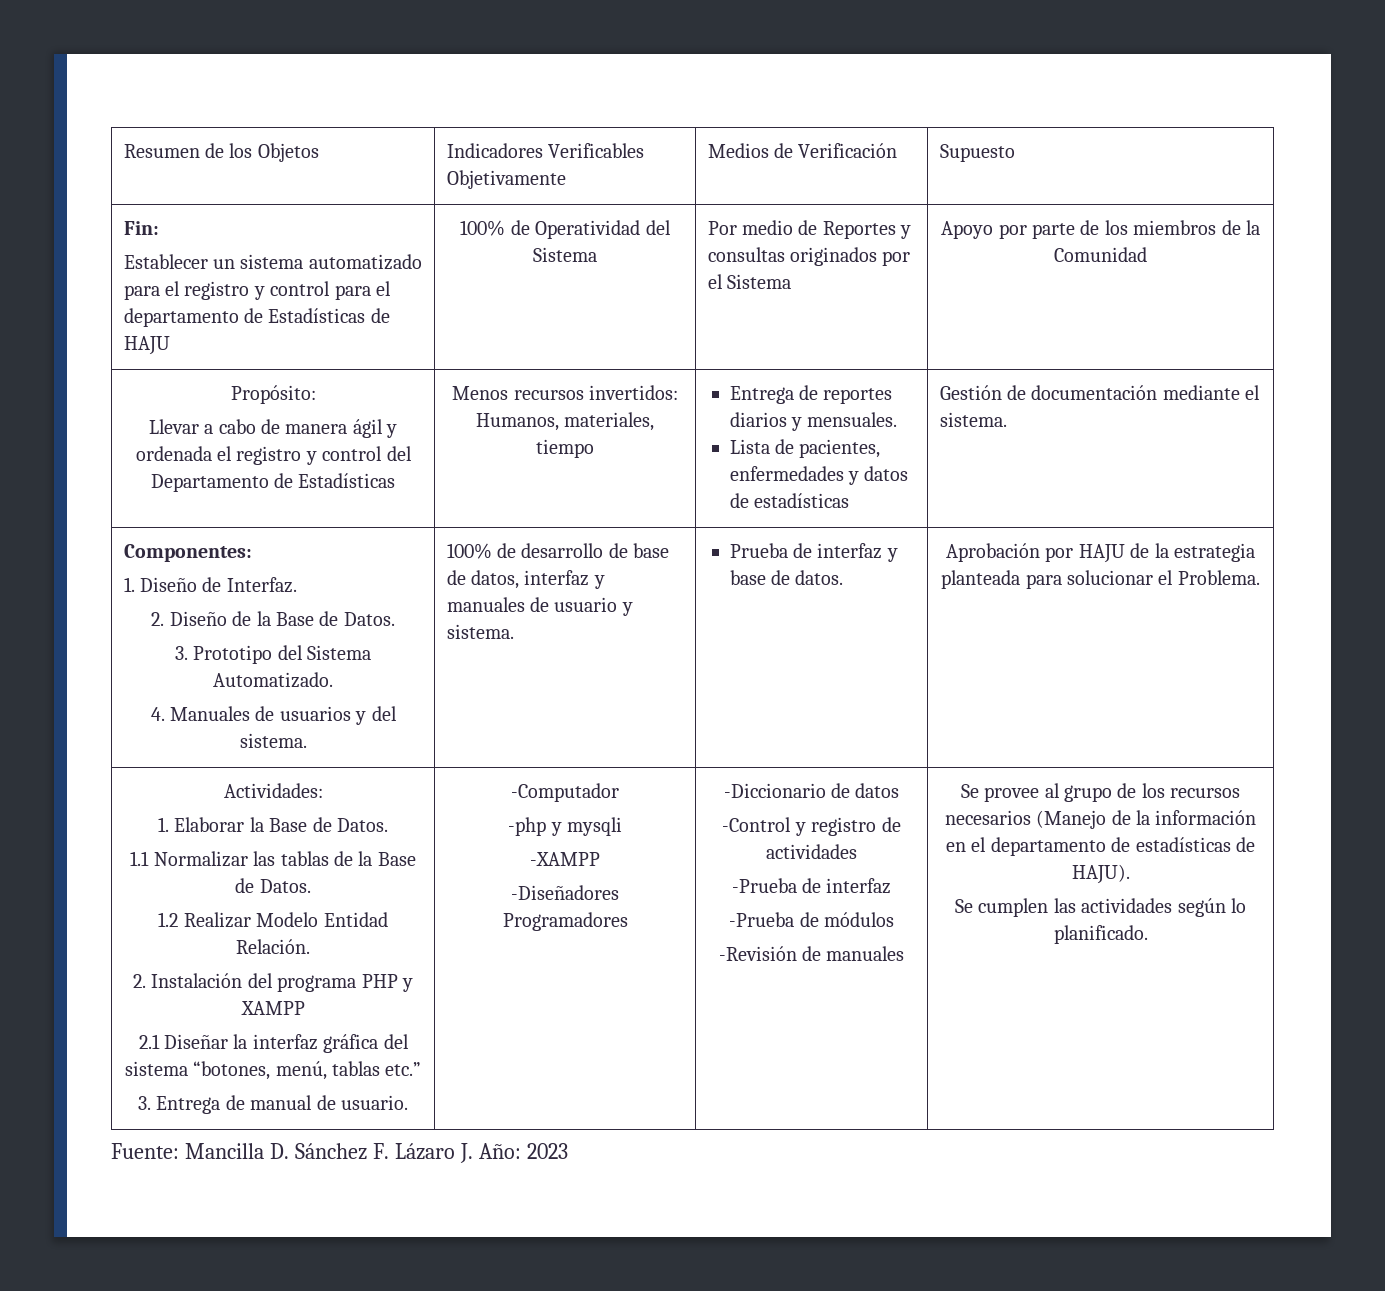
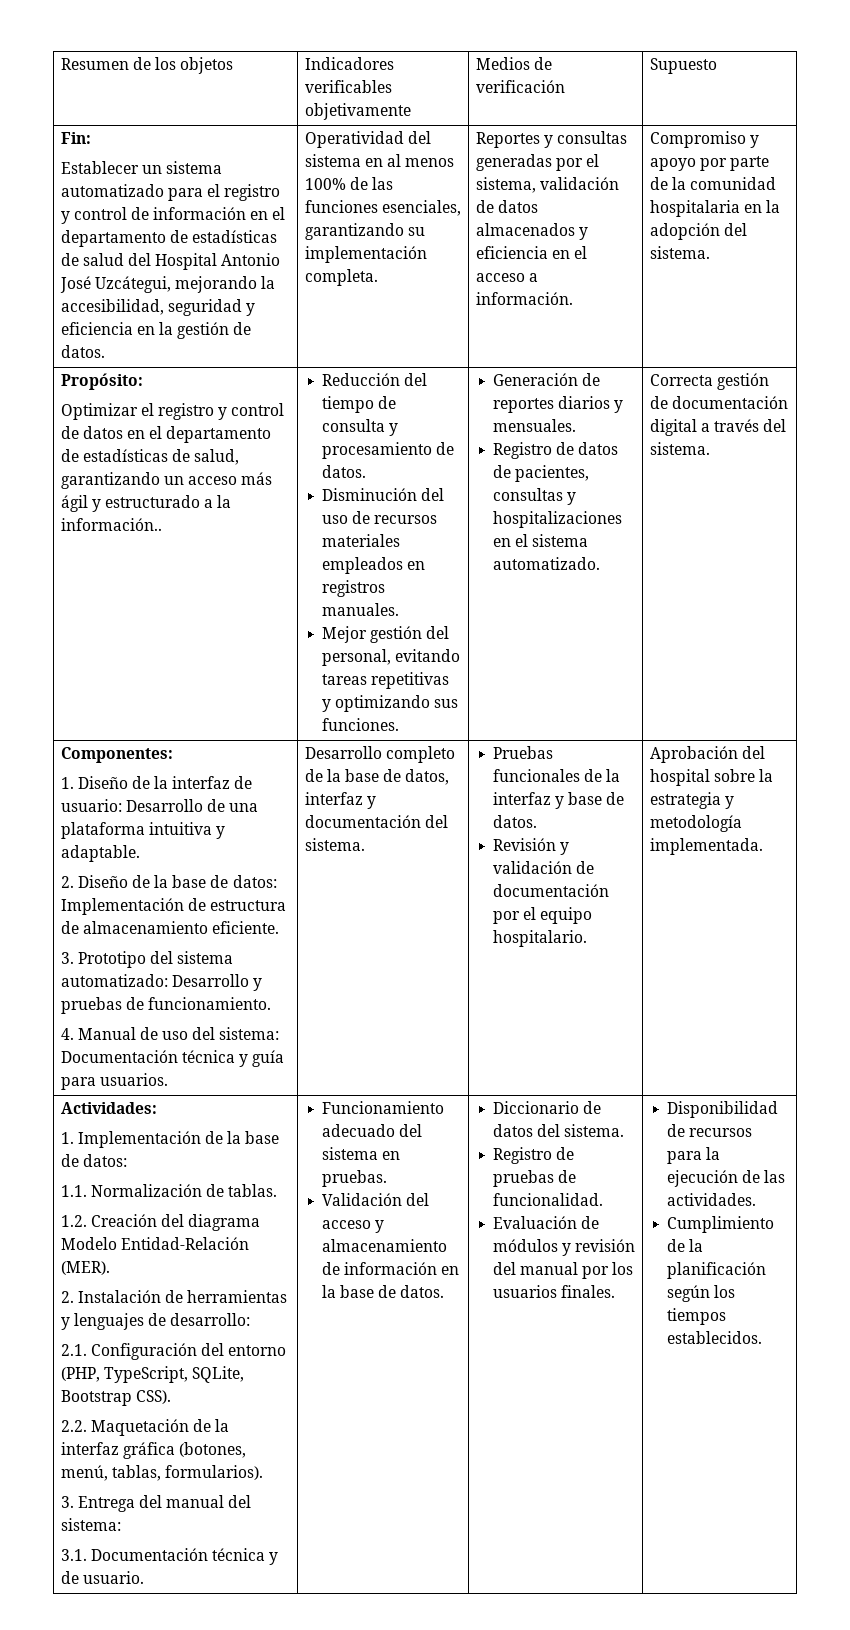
[257,143,319,162] Objetos -> [180,57,234,74] objetos
[547,143,644,158] [446,170,566,189] Verificables Objetivamente -> [304,80,392,93] [304,103,411,120] verificables objetivamente
[798,143,898,158] Verificación -> [475,80,565,93] verificación
[334,281,391,300] [123,308,390,327] [123,336,170,355] [460,220,671,239] [533,247,597,262] [707,220,818,235] para el departamento de Estadísticas de HAJU | 100% de Operatividad del Sistema | Por medio de -> [130,207,286,220] [60,230,277,247] [60,253,281,270] [59,276,276,293] [60,299,255,316] [60,322,252,339] [60,345,105,358] [304,131,431,148] [304,154,455,167] [304,177,393,190] [304,200,461,216] [304,223,425,240] [304,246,427,263] [304,269,378,286] de información en el departamento de estadísticas de salud del Hospital Antonio José Uzcátegui, mejorando la accesibilidad, seguridad y eficiencia en la gestión de datos. | Operatividad del sistema en al menos 100% de las funciones esenciales, garantizando su implementación completa. |
[789,247,911,266] [707,274,791,289] [941,220,1260,239] [1054,247,1147,262] [230,385,316,404] [148,419,398,438] [135,446,412,465] [150,473,396,492] [452,385,678,400] [475,412,655,431] [536,439,594,458] [729,386,794,404] originados por el Sistema | Apoyo por parte de los miembros de la Comunidad // Propósito: // Llevar a cabo de manera ágil y ordenada el registro y control del Departamento de Estadísticas | Menos recursos invertidos: Humanos, materiales, tiempo | Entrega -> [475,154,599,171] [475,177,619,193] [475,200,538,213] [475,223,588,240] [475,246,587,259] [475,273,538,282] [475,292,573,305] [649,131,759,148] [649,156,769,171] [649,177,776,190] [649,200,780,217] [649,223,747,240] [649,246,710,259] [60,373,143,390] [60,403,285,420] [60,426,272,443] [60,449,240,465] [60,472,273,489] [60,495,232,512] [60,518,162,531] [321,373,427,386] [321,396,396,413] [321,419,398,436] [321,442,454,459] [321,465,366,478] [321,488,444,501] [321,511,437,524] [321,534,400,547] [321,557,425,574] [321,580,385,597] [321,603,399,616] [321,626,449,643] [321,649,460,666] [321,672,449,689] [321,695,458,712] [321,718,399,731] [492,373,578,386] generadas por el sistema, validación de datos almacenados y eficiencia en el acceso a información. | Compromiso y apoyo por parte de la comunidad hospitalaria en la adopción del sistema. // Propósito: // Optimizar el registro y control de datos en el departamento de estadísticas de salud, garantizando un acceso más ágil y estructurado a la información.. | Reducción del tiempo de consulta y procesamiento de datos. // Disminución del uso de recursos materiales empleados en registros manuales. // Mejor gestión del personal, evitando tareas repetitivas y optimizando sus funciones. | Generación
[729,439,881,458] [729,466,909,485] [729,493,849,508] [939,385,1261,400] Lista de pacientes, enfermedades y datos de estadísticas | Gestión de documentación mediante el -> [492,442,618,459] [492,465,589,482] [492,488,576,505] [492,511,622,528] [492,534,588,547] [492,557,600,570] [649,373,769,390] [649,396,788,409] [649,419,787,436] Registro de datos de pacientes, consultas y hospitalizaciones en el sistema automatizado. | Correcta gestión de documentación digital a través del
[226,577,297,593] [151,611,395,626] [174,645,372,664] [213,672,333,688] [150,706,397,725] [239,733,307,748] [446,543,628,559] Interfaz. // 2. Diseño de la Base de Datos. // 3. Prototipo del Sistema Automatizado. // 4. Manuales de usuarios y del sistema. | 100% de desarrollo de -> [154,776,253,789] [60,799,259,812] [60,822,225,839] [60,845,140,862] [60,875,277,888] [60,898,286,915] [60,921,279,934] [60,951,234,968] [60,974,262,991] [60,997,271,1014] [60,1027,280,1040] [60,1050,285,1067] [60,1073,168,1090] [304,746,455,763] [304,769,341,782] la interfaz de usuario: Desarrollo de una plataforma intuitiva y adaptable. // 2. Diseño de la base de datos: Implementación de estructura de almacenamiento eficiente. // 3. Prototipo del sistema automatizado: Desarrollo y pruebas de funcionamiento. // 4. Manual de uso del sistema: Documentación técnica y guía para usuarios. | Desarrollo completo de la
[446,597,633,616] [446,624,514,639] [729,543,812,558] manuales de usuario y sistema. | Prueba de -> [304,815,448,828] [304,838,365,851] [492,746,553,759] [492,769,620,782] documentación del sistema. | Pruebas funcionales de la
[946,543,1255,563] [941,570,1260,589] [223,783,323,798] [158,817,388,832] [130,851,416,867] [235,878,311,893] [158,912,388,928] [236,939,310,954] [133,973,413,992] [240,1001,305,1015] [138,1034,409,1053] [124,1061,422,1080] [138,1095,408,1114] [511,783,619,802] [508,817,622,836] [530,852,600,866] [511,885,619,900] [502,912,628,931] [723,783,900,798] [722,817,901,836] [766,844,858,859] [731,878,892,894] [729,912,894,927] [718,946,905,961] [960,783,1241,802] [944,810,1257,829] [946,837,1255,856] [1071,864,1130,884] [955,898,1246,917] [1053,925,1148,944] [111,1143,568,1163] | Aprobación por HAJU de la estrategia planteada para solucionar el Problema. // Actividades: // 1. Elaborar la Base de Datos. // 1.1 Normalizar las tablas de la Base de Datos. // 1.2 Realizar Modelo Entidad Relación. // 2. Instalación del programa PHP y XAMPP // 2.1 Diseñar la interfaz gráfica del sistema “botones, menú, tablas etc.” // 3. Entrega de manual de usuario. | -Computador // -php y mysqli // -XAMPP // -Diseñadores Programadores | -Diccionario de datos // -Control y registro de actividades // -Prueba de interfaz // -Prueba de módulos // -Revisión de manuales | Se provee al grupo de los recursos necesarios (Manejo de la información en el departamento de estadísticas de HAJU). // Se cumplen las actividades según lo planificado. // Fuente: Mancilla D. Sánchez F. Lázaro J. Año: 2023 -> [492,838,569,855] [492,861,594,874] [492,884,609,897] [492,907,592,924] [492,930,587,947] [649,746,765,763] [649,769,773,786] [649,792,734,809] [649,815,742,832] [649,838,763,855] [60,1102,157,1114] [60,1131,280,1148] [60,1154,127,1167] [60,1184,278,1197] [60,1214,261,1231] [60,1237,249,1250] [60,1261,110,1275] [60,1290,288,1303] [60,1313,251,1330] [60,1343,287,1360] [60,1366,244,1383] [60,1390,171,1406] [60,1419,230,1436] [60,1442,246,1459] [60,1465,263,1481] [60,1495,252,1512] [60,1518,121,1531] [60,1548,279,1565] [60,1571,144,1584] [321,1101,444,1114] [321,1124,422,1137] [321,1147,400,1160] [321,1170,387,1187] [321,1193,429,1206] [321,1220,384,1233] [321,1239,447,1252] [321,1262,459,1275] [321,1285,445,1298] [492,1101,601,1114] [492,1124,624,1137] [492,1147,574,1164] [492,1170,576,1187] [492,1193,603,1206] [492,1216,599,1229] [492,1239,635,1256] [492,1262,634,1279] [492,1285,615,1298] [666,1101,778,1118] [666,1124,752,1137] [666,1147,720,1164] [666,1170,785,1187] [666,1193,756,1206] [666,1216,774,1233] [666,1239,703,1252] [666,1262,766,1279] [666,1285,735,1302] [666,1308,726,1325] [666,1331,762,1344] // Revisión y validación de documentación por el equipo hospitalario. | Aprobación del hospital sobre la estrategia y metodología implementada. // Actividades: // 1. Implementación de la base de datos: // 1.1. Normalización de tablas. // 1.2. Creación del diagrama Modelo Entidad-Relación (MER). // 2. Instalación de herramientas y lenguajes de desarrollo: // 2.1. Configuración del entorno (PHP, TypeScript, SQLite, Bootstrap CSS). // 2.2. Maquetación de la interfaz gráfica (botones, menú, tablas, formularios). // 3. Entrega del manual del sistema: // 3.1. Documentación técnica y de usuario. | Funcionamiento adecuado del sistema en pruebas. // Validación del acceso y almacenamiento de información en la base de datos. | Diccionario de datos del sistema. // Registro de pruebas de funcionalidad. // Evaluación de módulos y revisión del manual por los usuarios finales. | Disponibilidad de recursos para la ejecución de las actividades. // Cumplimiento de la planificación según los tiempos establecidos.

